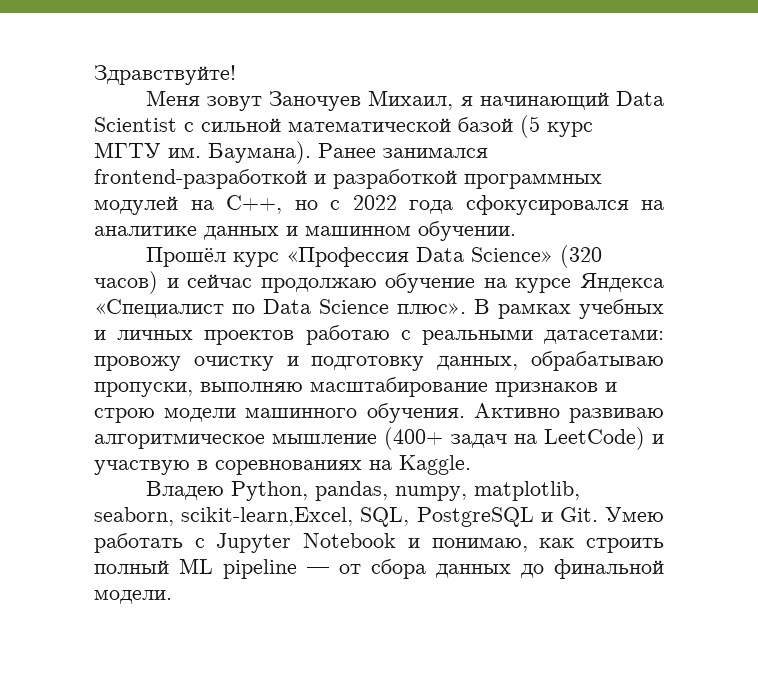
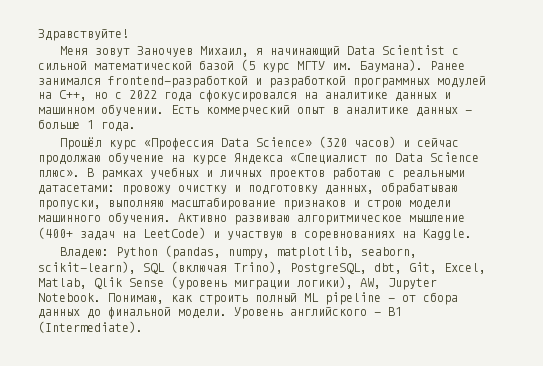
(516, 231) none -> [171,105,472,117] [38,119,136,132] Есть коммерческий опыт в аналитике данных — больше 1 года.
[145,481,580,501] [94,507,665,527] [94,533,528,553] Владею Python, pandas, numpy, matplotlib, seaborn, scikit-learn,Excel, SQL, PostgreSQL и Git. Умею работать с Jupyter Notebook и понимаю, -> [59,245,417,259] [38,261,486,274] [38,276,437,290] [38,293,164,304] Владею: Python (pandas, numpy, matplotlib, seaborn, scikit-learn), SQL (включая Trino), PostgreSQL, dbt, Git, Excel, Matlab, Qlik Sense (уровень миграции логики), AW, Jupyter Notebook. Понимаю,
(172, 597) none -> [234,307,402,319] [38,321,143,333] Уровень английского — B1 (Intermediate).

